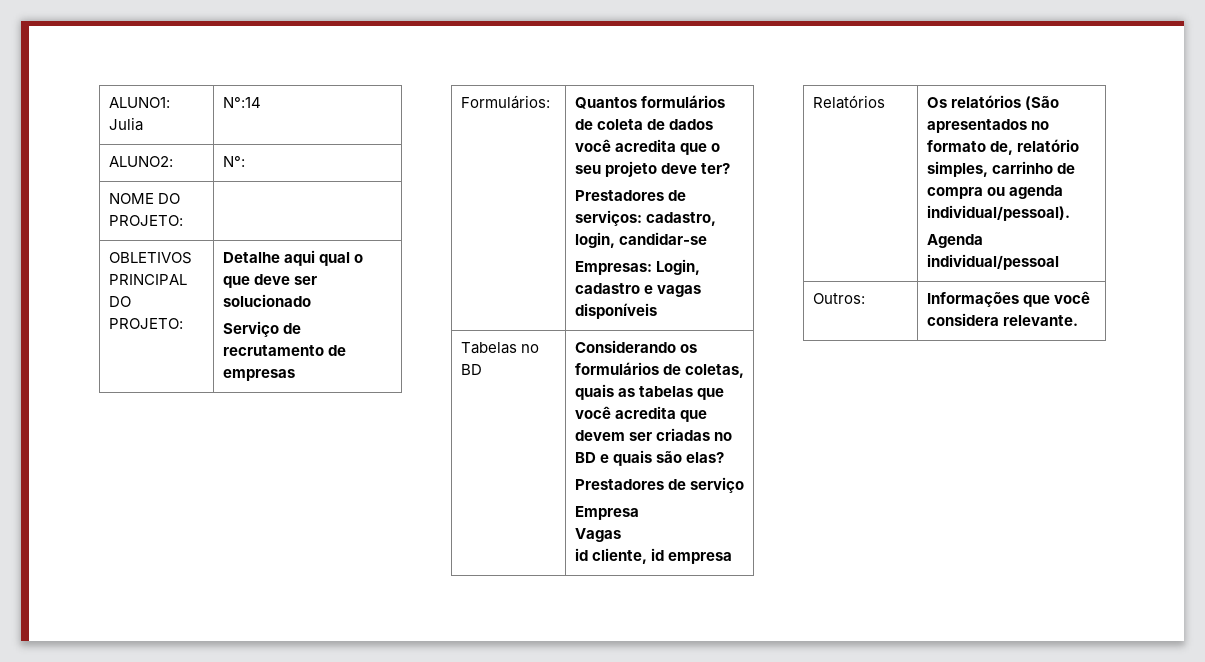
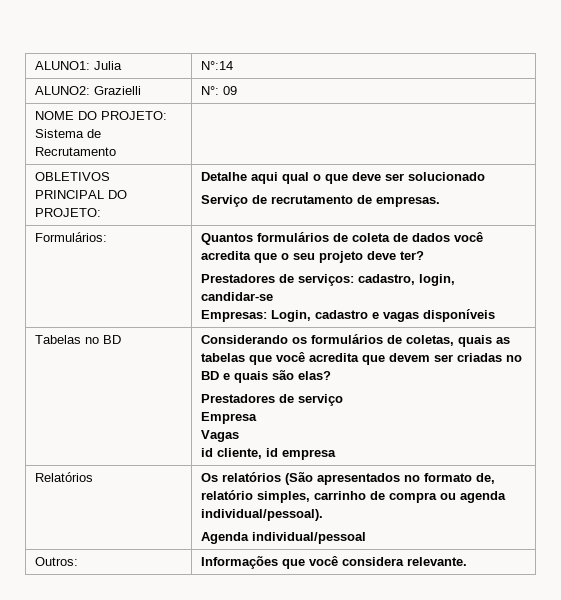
(173, 161) none -> [94,86,142,95] Grazielli
(245, 161) none -> [223,86,238,95] 09
(183, 220) none -> [35,129,102,138] [35,147,117,156] Sistema de Recrutamento
[222,369,295,381] empresas -> [376,196,441,207] empresas.

